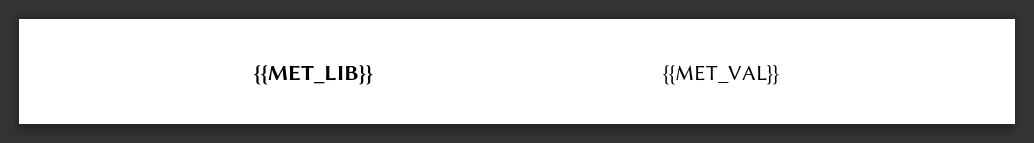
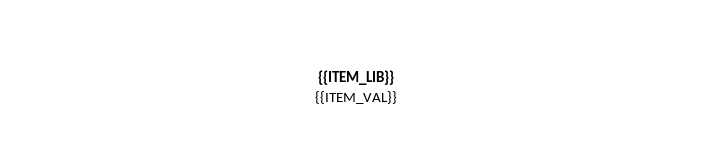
[254,65,373,85] [662,65,779,85] {{MET_LIB}} // {{MET_VAL}} -> [317,70,394,85] [314,91,397,104] {{ITEM_LIB}} // {{ITEM_VAL}}

